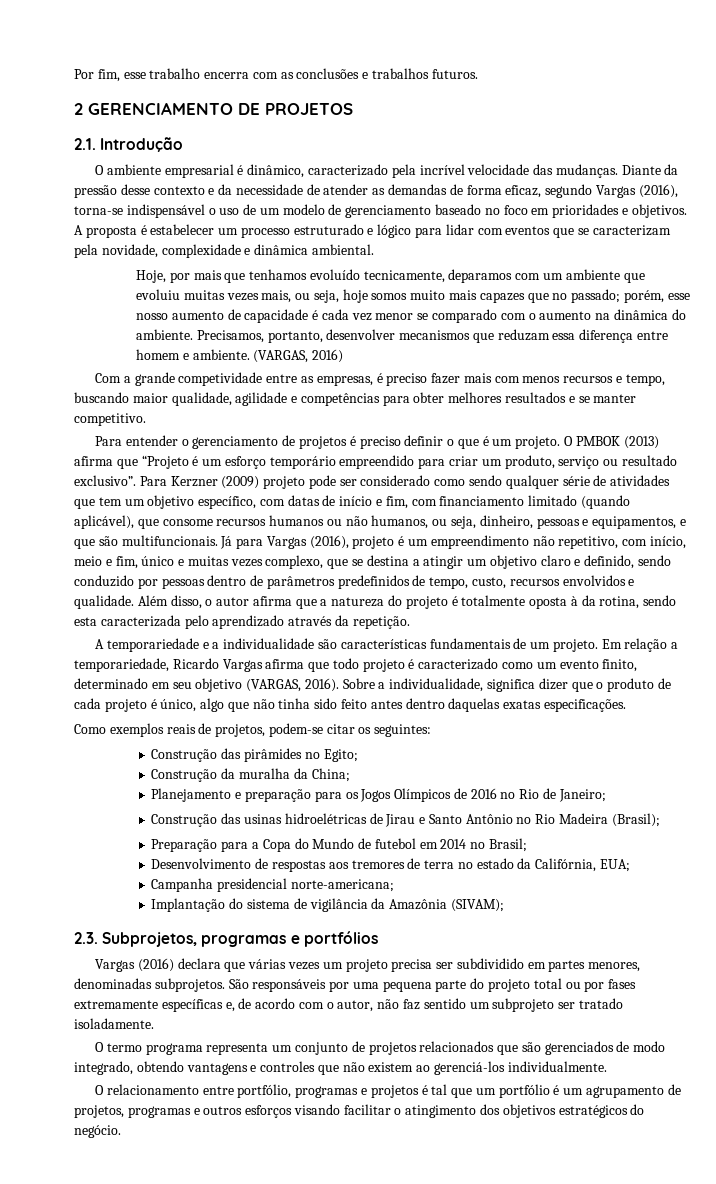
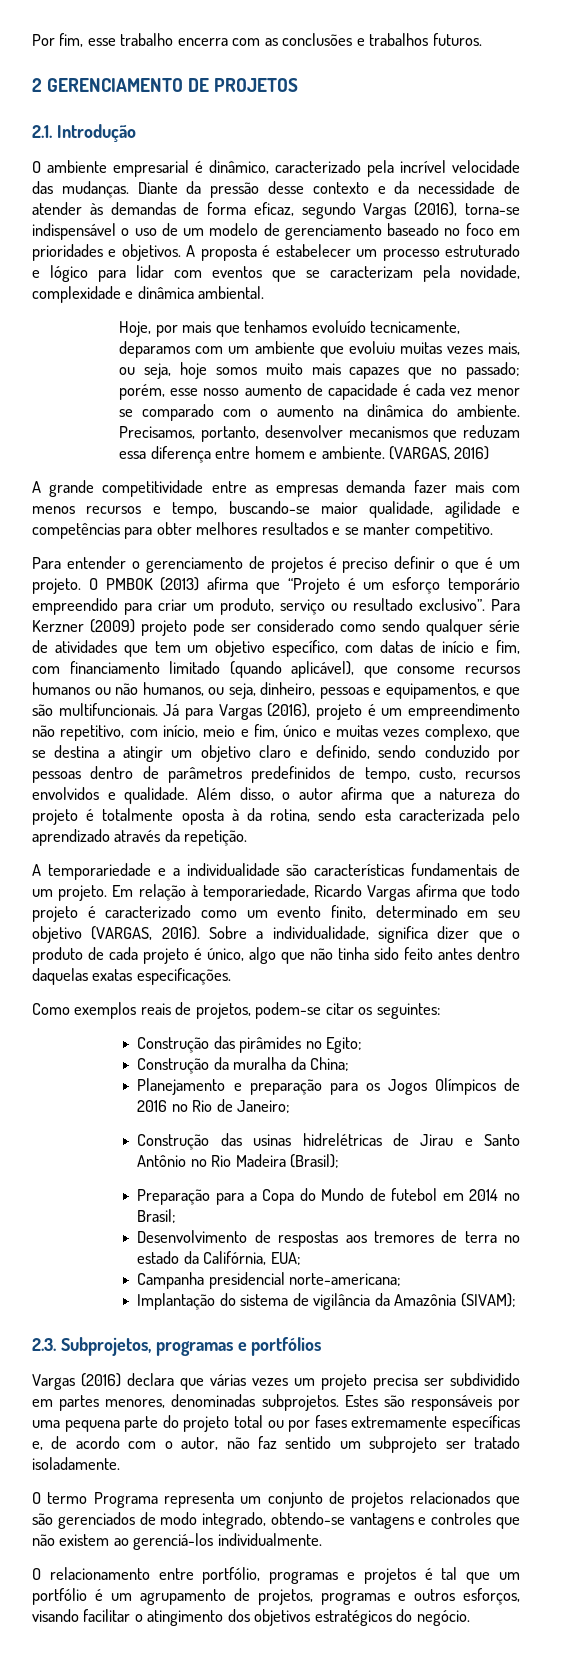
[372,188,386,195] as -> [89,203,103,215] às
[95,372,428,386] Com a grande competividade entre as empresas, é preciso -> [32,480,406,497] A grande competitividade entre as empresas demanda
[74,392,129,403] buscando -> [228,501,310,514] buscando-se
[671,642,679,649] a -> [190,885,198,897] à
[284,813,367,824] hidroelétricas -> [302,1133,382,1146] hidrelétricas
[228,979,249,989] São -> [344,1395,405,1407] Estes são
[145,1043,203,1055] programa -> [93,1492,158,1508] Programa
[136,1061,184,1072] obtendo -> [270,1512,345,1525] obtendo-se
[245,1105,293,1118] esforços -> [463,1588,520,1605] esforços,

